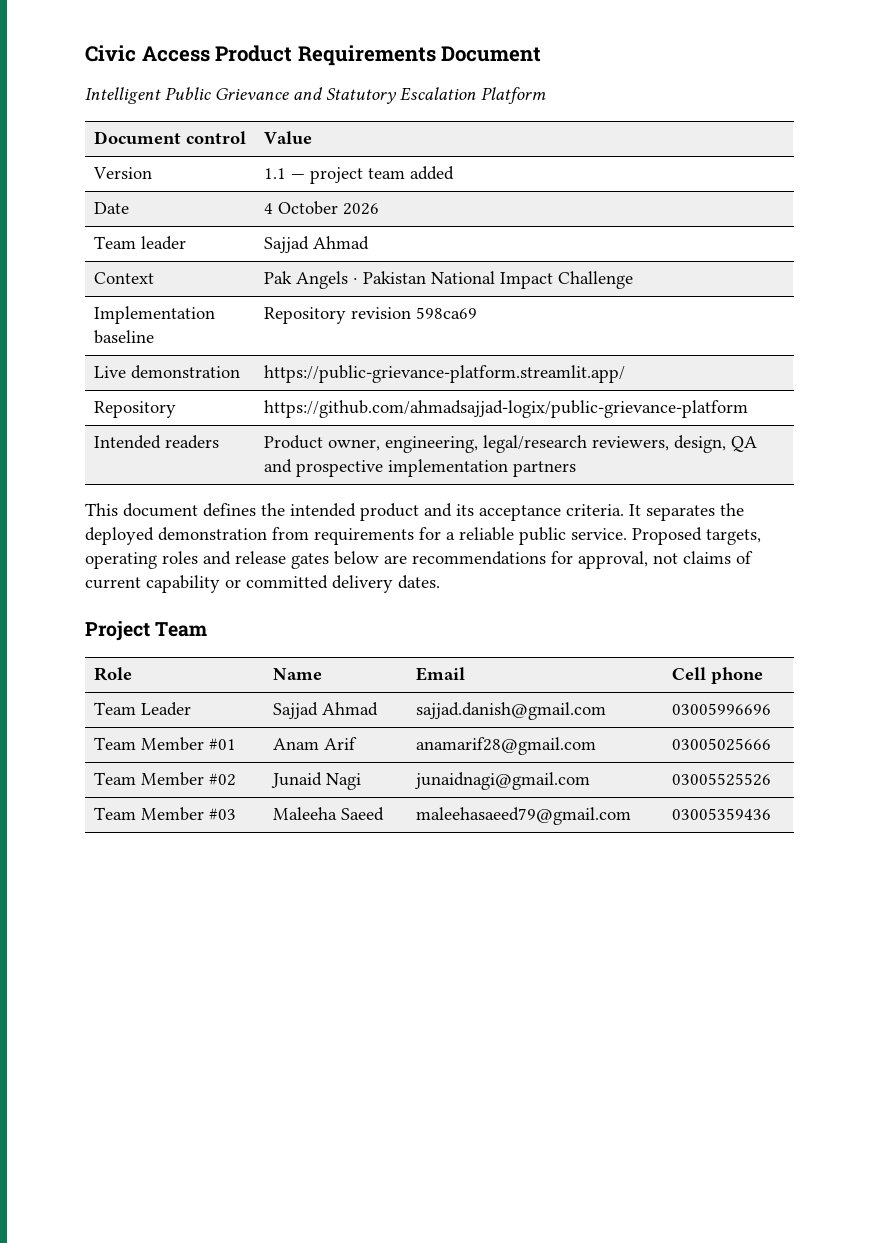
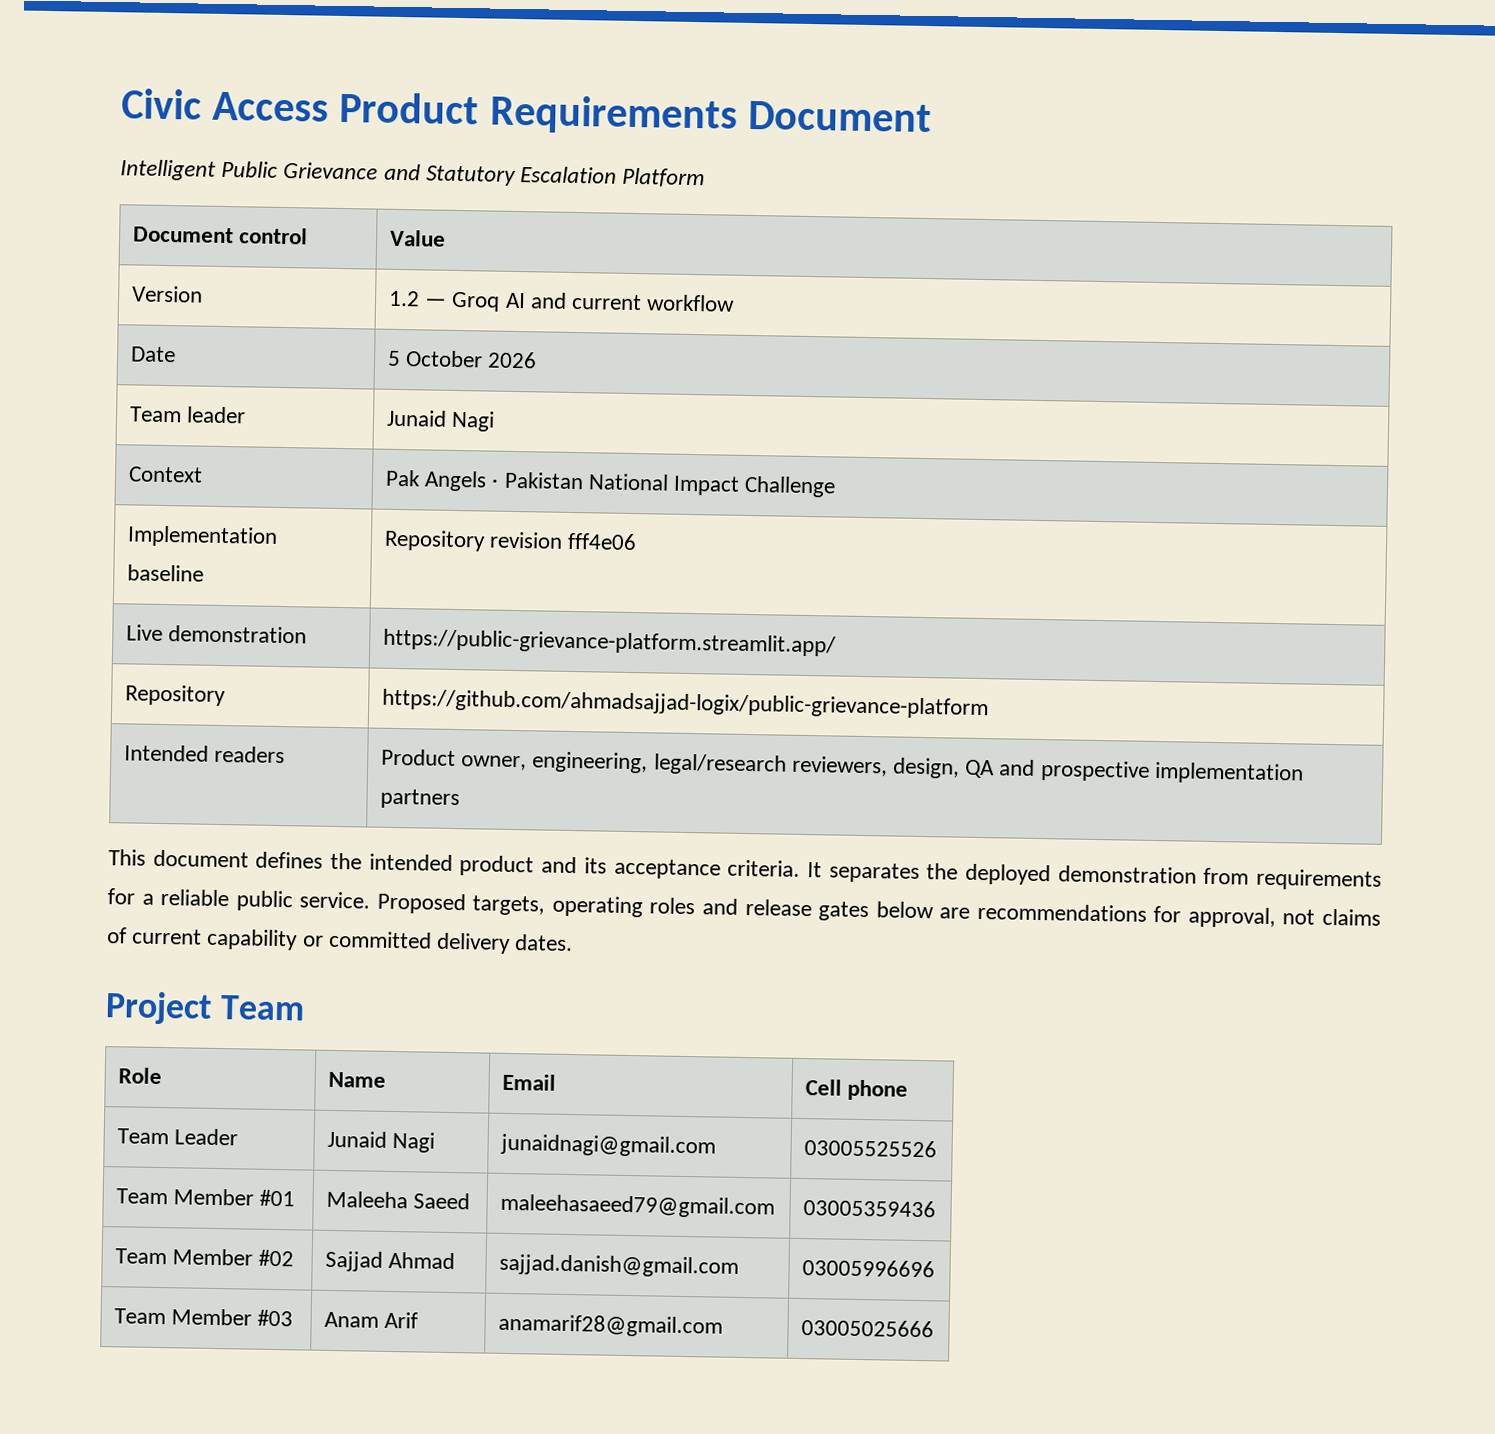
[263,166,454,184] 1.1 — project team added -> [387,290,736,312] 1.2 — Groq AI and current workflow
[263,203,273,214] 4 -> [386,350,401,367] 5
[263,236,369,253] Sajjad Ahmad -> [385,409,496,432] Junaid Nagi
[415,307,477,319] 598ca69 -> [567,532,638,551] fff4e06
(191, 709) none -> [326,1130,436,1153] [499,1133,716,1158] [803,1139,937,1158] [115,1188,296,1207] [325,1190,471,1210] [499,1193,775,1219] [802,1199,936,1218] [114,1248,295,1267] | Junaid Nagi | junaidnagi@gmail.com | 03005525526 // Team Member #01 | Maleeha Saeed | maleehasaeed79@gmail.com | 03005359436 // Team Member #02
[208,738,236,750] #01 -> [257,1309,294,1327] #03
[93,772,236,786] [270,772,361,790] [414,772,590,790] [671,773,771,786] [93,807,236,821] [272,807,384,821] [415,807,631,825] [671,808,771,820] // Team Member #02 | Junaid Nagi | junaidnagi@gmail.com | 03005525526 // Team Member #03 | Maleeha Saeed | maleehasaeed79@gmail.com | 03005359436 -> (934, 1328) none

